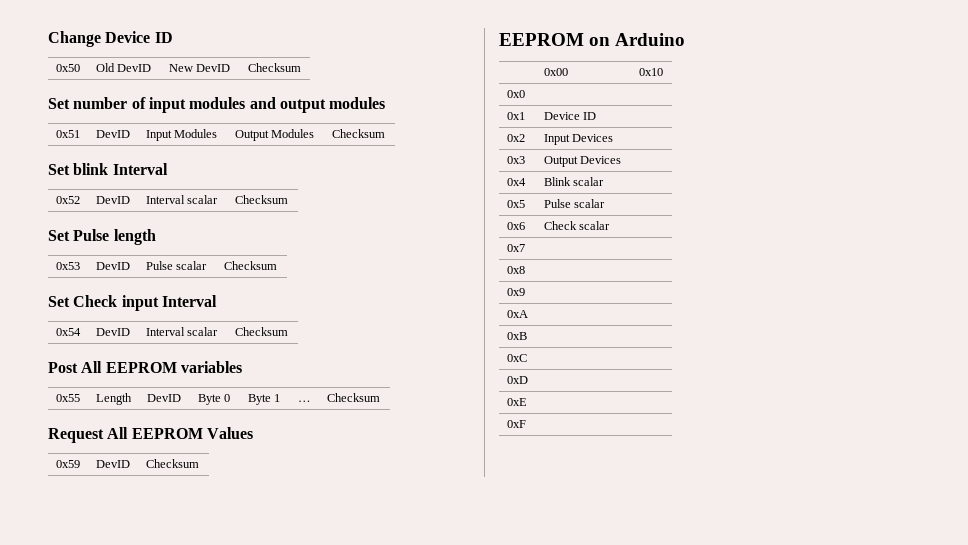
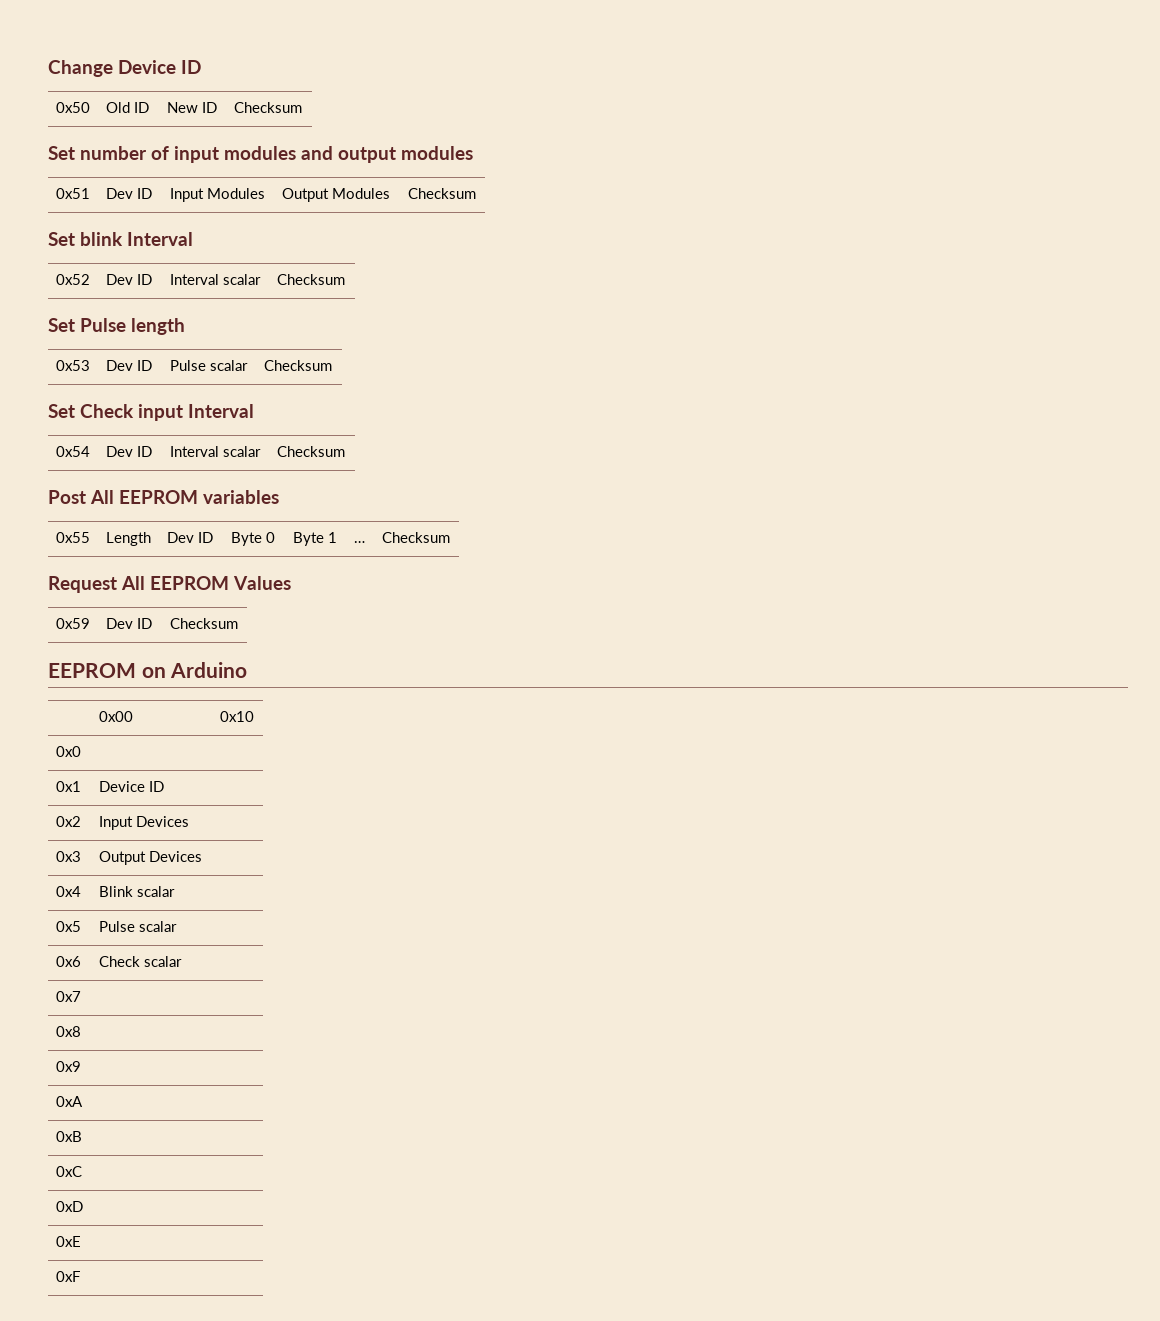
[117,64,152,72] DevID -> [133,102,149,113] ID
[196,64,231,72] DevID -> [201,102,217,113] ID
[95,130,130,138] DevID -> [105,188,152,199] Dev ID
[95,196,130,204] DevID -> [105,274,152,285] Dev ID
[95,262,130,270] DevID -> [105,360,152,371] Dev ID
[95,328,130,336] DevID -> [105,446,152,457] Dev ID
[146,394,181,402] DevID -> [166,532,213,543] Dev ID
[95,460,130,468] DevID -> [105,618,152,629] Dev ID

